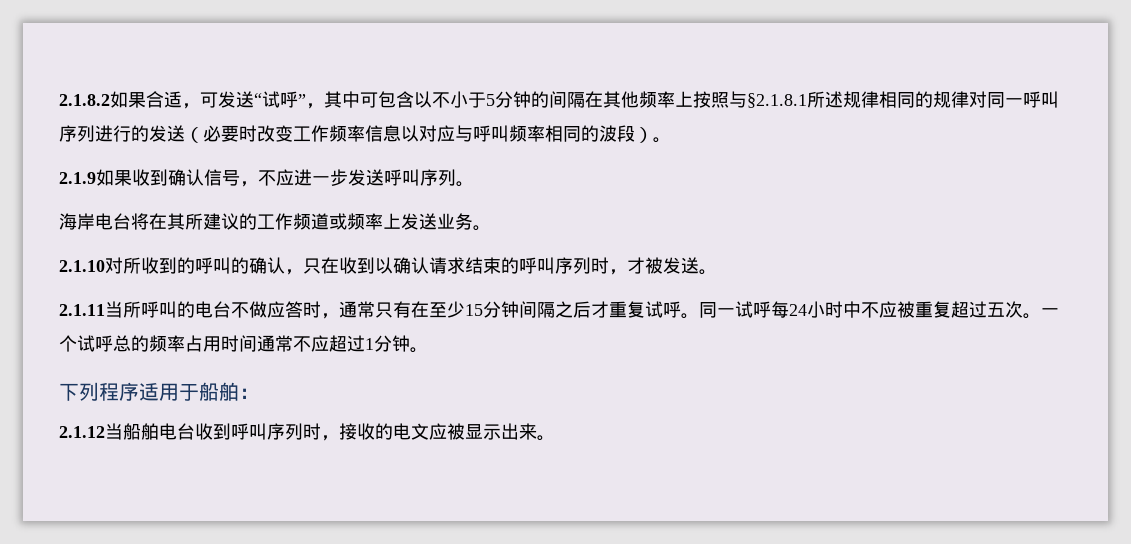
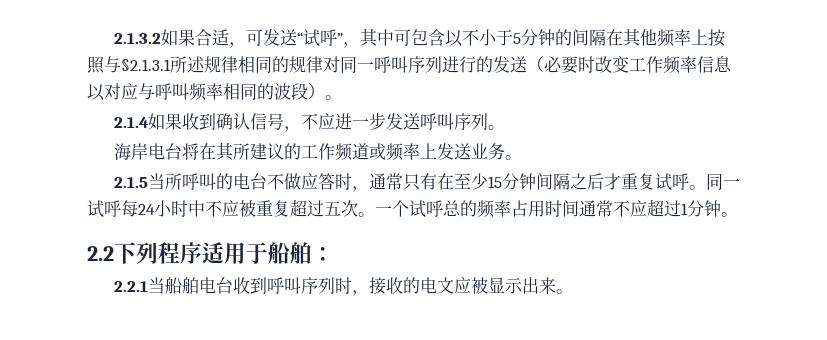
[59,94,110,106] 2.1.8.2 -> [113,33,161,44] 2.1.3.2
[747,93,807,108] §2.1.8.1 -> [121,59,171,71] §2.1.3.1
[59,172,96,184] 2.1.9 -> [113,117,148,128] 2.1.4
[59,257,717,275] [59,304,105,316] 2.1.10对所收到的呼叫的确认，只在收到以确认请求结束的呼叫序列时，才被发送。 // 2.1.11 -> [113,177,148,188] 2.1.5
(428, 350) none -> [87,246,114,261] 2.2
[59,426,105,438] 2.1.12 -> [113,281,148,292] 2.2.1

